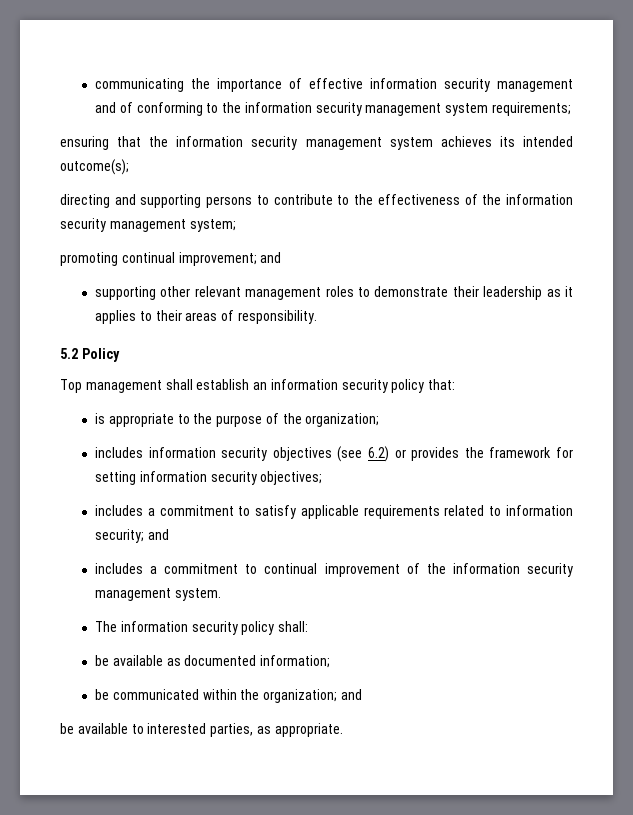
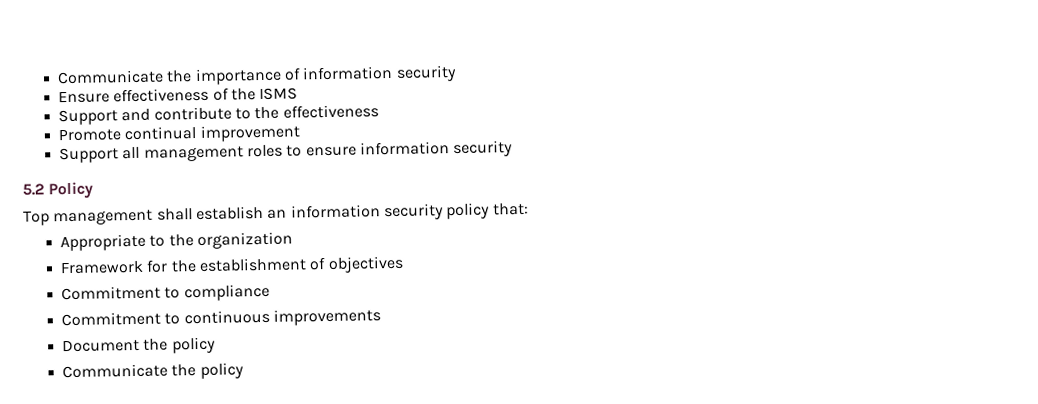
[94,78,184,92] communicating -> [57,69,165,85] Communicate
[308,78,573,92] [94,102,571,116] [60,136,573,150] [60,159,129,175] [60,194,574,208] [60,218,236,232] [60,252,282,266] [94,286,573,300] [94,310,317,324] effective information security management and of conforming to the information security management system requirements; // ensuring that the information security management system achieves its intended outcome(s); // directing and supporting persons to contribute to the effectiveness of the information security management system; // promoting continual improvement; and // supporting other relevant management roles to demonstrate their leadership as it applies to their areas of responsibility. -> [302,64,457,82] [58,87,299,104] [58,104,379,126] [58,124,301,142] [59,140,514,164] information security // Ensure effectiveness of the ISMS // Support and contribute to the effectiveness // Promote continual improvement // Support all management roles to ensure information security
[94,413,380,427] [94,446,573,462] [94,471,323,485] [94,505,573,519] [94,529,169,543] [94,563,573,577] [94,588,221,601] [94,621,309,635] [94,655,331,668] [94,689,362,703] [60,723,343,737] is appropriate to the purpose of the organization; // includes information security objectives (see 6.2) or provides the framework for setting information security objectives; // includes a commitment to satisfy applicable requirements related to information security; and // includes a commitment to continual improvement of the information security management system. // The information security policy shall: // be available as documented information; // be communicated within the organization; and // be available to interested parties, as appropriate. -> [60,231,294,252] [60,255,404,275] [61,283,270,302] [61,308,382,327] [62,336,216,354] [62,362,244,379] Appropriate to the organization // Framework for the establishment of objectives // Commitment to compliance // Commitment to continuous improvements // Document the policy // Communicate the policy

